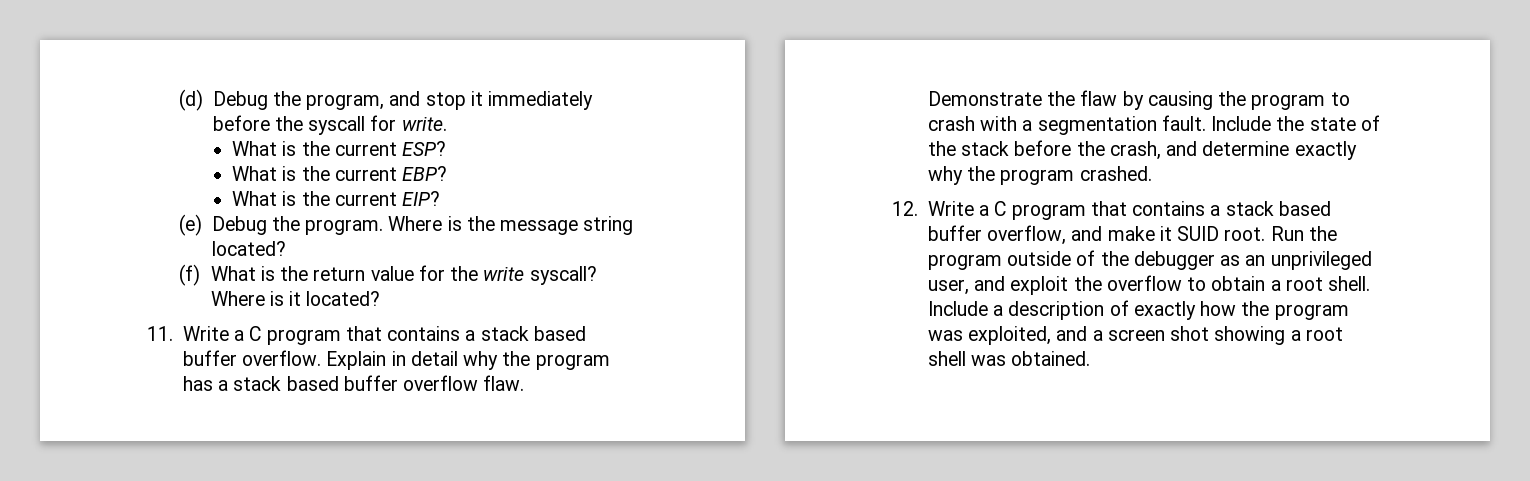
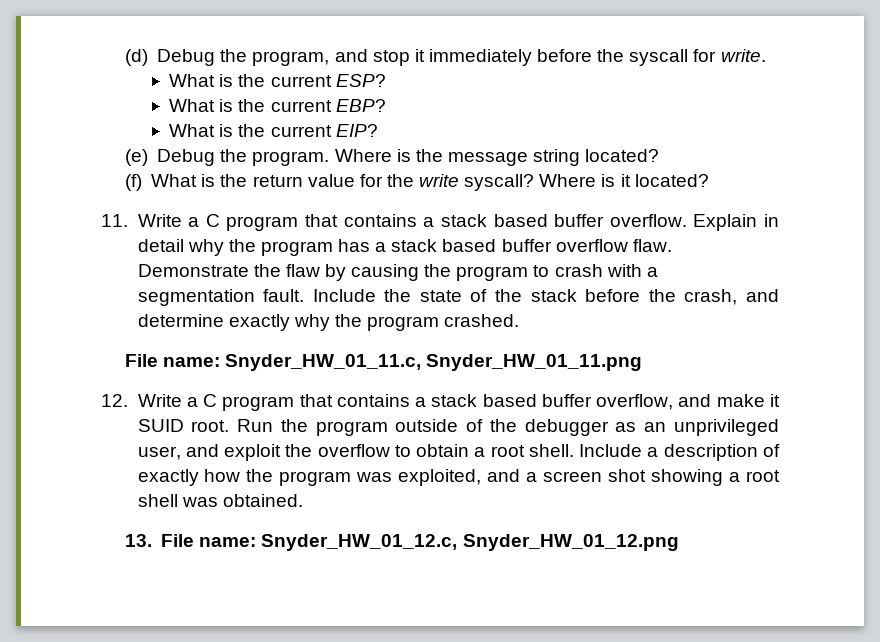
(1152, 173) none -> [124,354,643,371] // File name: Snyder_HW_01_11.c, Snyder_HW_01_11.png
(1091, 358) none -> [124,534,679,551] // 13. File name: Snyder_HW_01_12.c, Snyder_HW_01_12.png

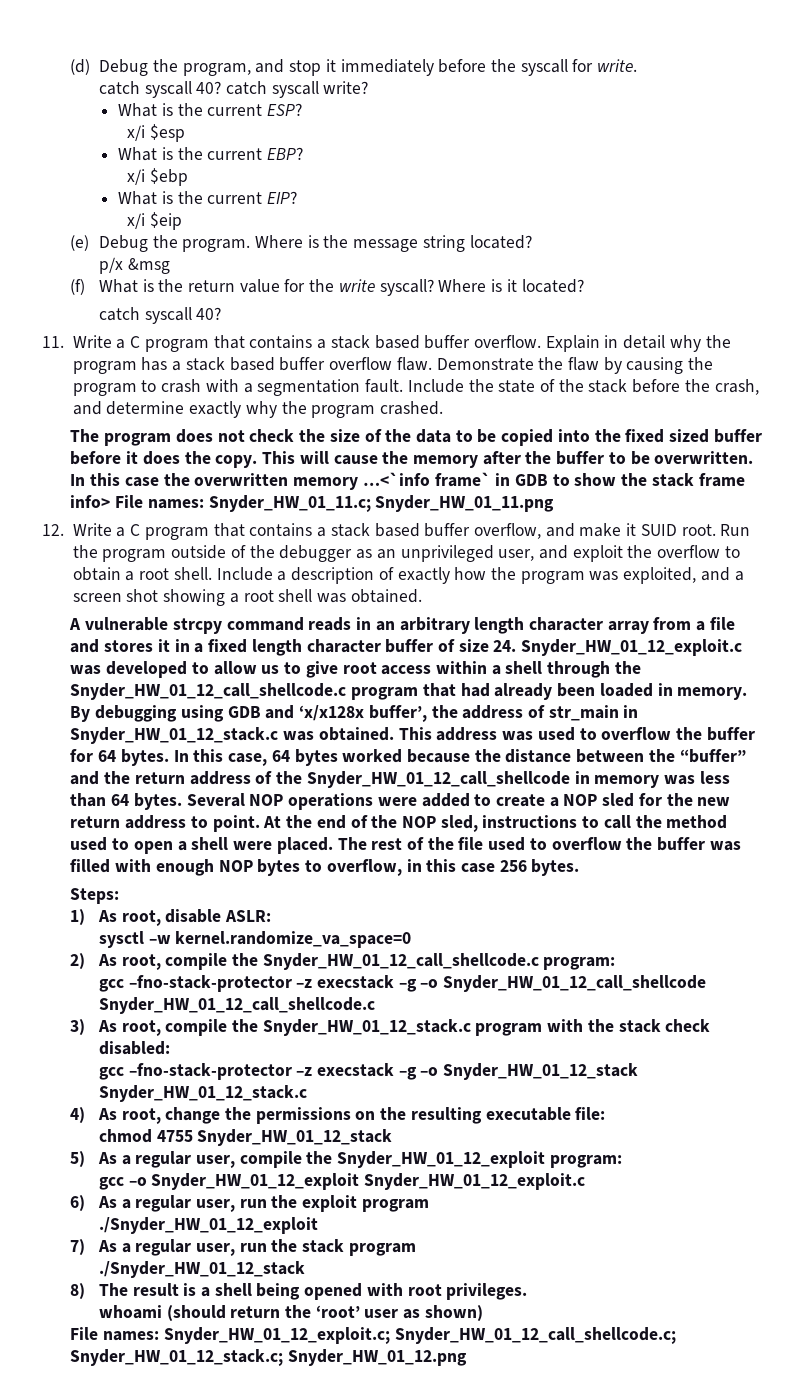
(766, 55) none -> [98,81,369,98] // catch syscall 40? catch syscall write?
(386, 80) none -> [127,124,186,142] // x/i $esp
(386, 105) none -> [127,168,189,186] // x/i $ebp
(378, 130) none -> [127,212,183,230] // x/i $eip
(660, 155) none -> [98,257,170,274] // p/x &msg
(709, 180) none -> [98,307,222,324] // catch syscall 40?
[124,354,421,371] File name: Snyder_HW_01_11.c, -> [70,429,762,446] [70,451,754,468] [70,472,745,490] [70,495,371,512] The program does not check the size of the data to be copied into the fixed sized buffer before it does the copy. This will cause the memory after the buffer to be overwritten. In this case the overwritten memory …<`info frame` in GDB to show the stack frame info> File names: Snyder_HW_01_11.c;
[124,534,458,551] 13. File name: Snyder_HW_01_12.c, -> [69,617,735,634] [70,639,743,656] [70,661,641,678] [70,683,748,700] [70,705,639,722] [70,727,755,744] [70,749,746,766] [70,771,730,788] [70,793,731,810] [70,815,728,832] [70,837,741,854] [70,859,580,876] [70,888,120,904] [70,909,272,926] [98,931,412,948] [70,953,616,970] [98,975,707,992] [98,997,375,1014] [70,1019,711,1036] [98,1041,170,1055] [98,1063,639,1080] [98,1085,307,1102] [70,1107,606,1124] [98,1129,393,1146] [70,1151,622,1168] [98,1173,586,1190] [70,1195,429,1212] [98,1217,318,1234] [70,1239,416,1256] [98,1261,305,1278] [70,1283,528,1300] [98,1305,483,1321] [70,1327,676,1344] [70,1349,284,1366] A vulnerable strcpy command reads in an arbitrary length character array from a file and stores it in a fixed length character buffer of size 24. Snyder_HW_01_12_exploit.c was developed to allow us to give root access within a shell through the Snyder_HW_01_12_call_shellcode.c program that had already been loaded in memory. By debugging using GDB and ‘x/x128x buffer’, the address of str_main in Snyder_HW_01_12_stack.c was obtained. This address was used to overflow the buffer for 64 bytes. In this case, 64 bytes worked because the distance between the “buffer” and the return address of the Snyder_HW_01_12_call_shellcode in memory was less than 64 bytes. Several NOP operations were added to create a NOP sled for the new return address to point. At the end of the NOP sled, instructions to call the method used to open a shell were placed. The rest of the file used to overflow the buffer was filled with enough NOP bytes to overflow, in this case 256 bytes. // Steps: // 1) As root, disable ASLR: // sysctl –w kernel.randomize_va_space=0 // 2) As root, compile the Snyder_HW_01_12_call_shellcode.c program: // gcc –fno-stack-protector –z execstack –g –o Snyder_HW_01_12_call_shellcode Snyder_HW_01_12_call_shellcode.c // 3) As root, compile the Snyder_HW_01_12_stack.c program with the stack check disabled: // gcc –fno-stack-protector –z execstack –g –o Snyder_HW_01_12_stack Snyder_HW_01_12_stack.c // 4) As root, change the permissions on the resulting executable file: // chmod 4755 Snyder_HW_01_12_stack // 5) As a regular user, compile the Snyder_HW_01_12_exploit program: // gcc –o Snyder_HW_01_12_exploit Snyder_HW_01_12_exploit.c // 6) As a regular user, run the exploit program // ./Snyder_HW_01_12_exploit // 7) As a regular user, run the stack program // ./Snyder_HW_01_12_stack // 8) The result is a shell being opened with root privileges. // whoami (should return the ‘root’ user as shown) // File names: Snyder_HW_01_12_exploit.c; Snyder_HW_01_12_call_shellcode.c; Snyder_HW_01_12_stack.c;

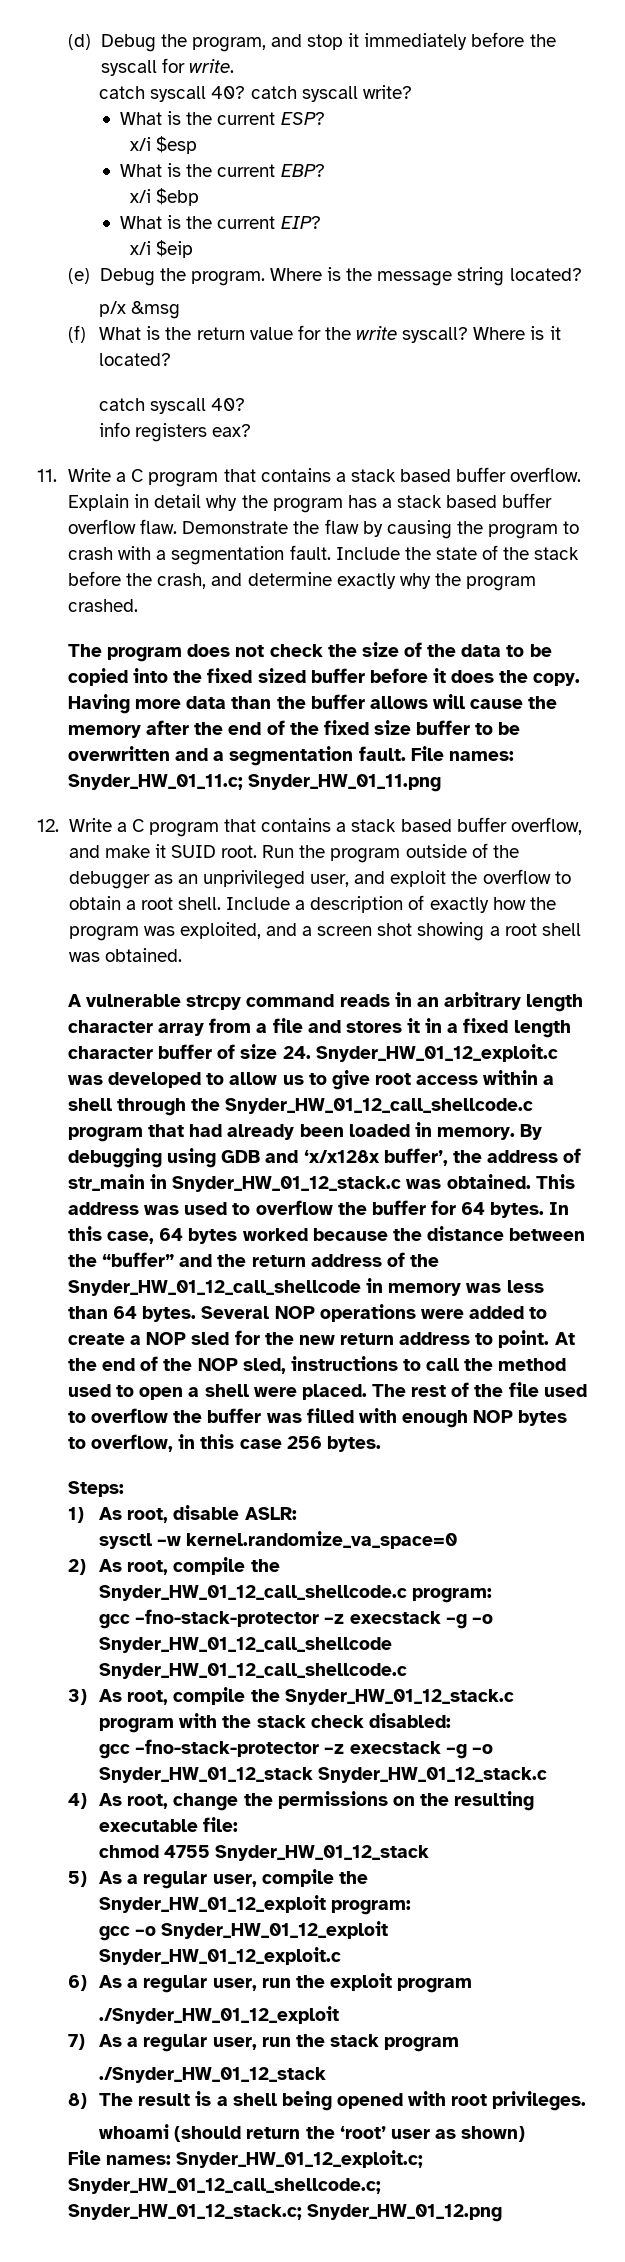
(222, 313) none -> [99,422,252,442] // info registers eax?
[262,451,296,464] This -> [68,694,428,714] Having more data than the buffer allows
[556,451,754,465] [70,472,745,490] [70,495,111,508] buffer to be overwritten. In this case the overwritten memory …<`info frame` in GDB to show the stack frame info> -> [228,720,521,735] [68,746,406,766] end of the fixed size buffer to be overwritten and a segmentation fault.

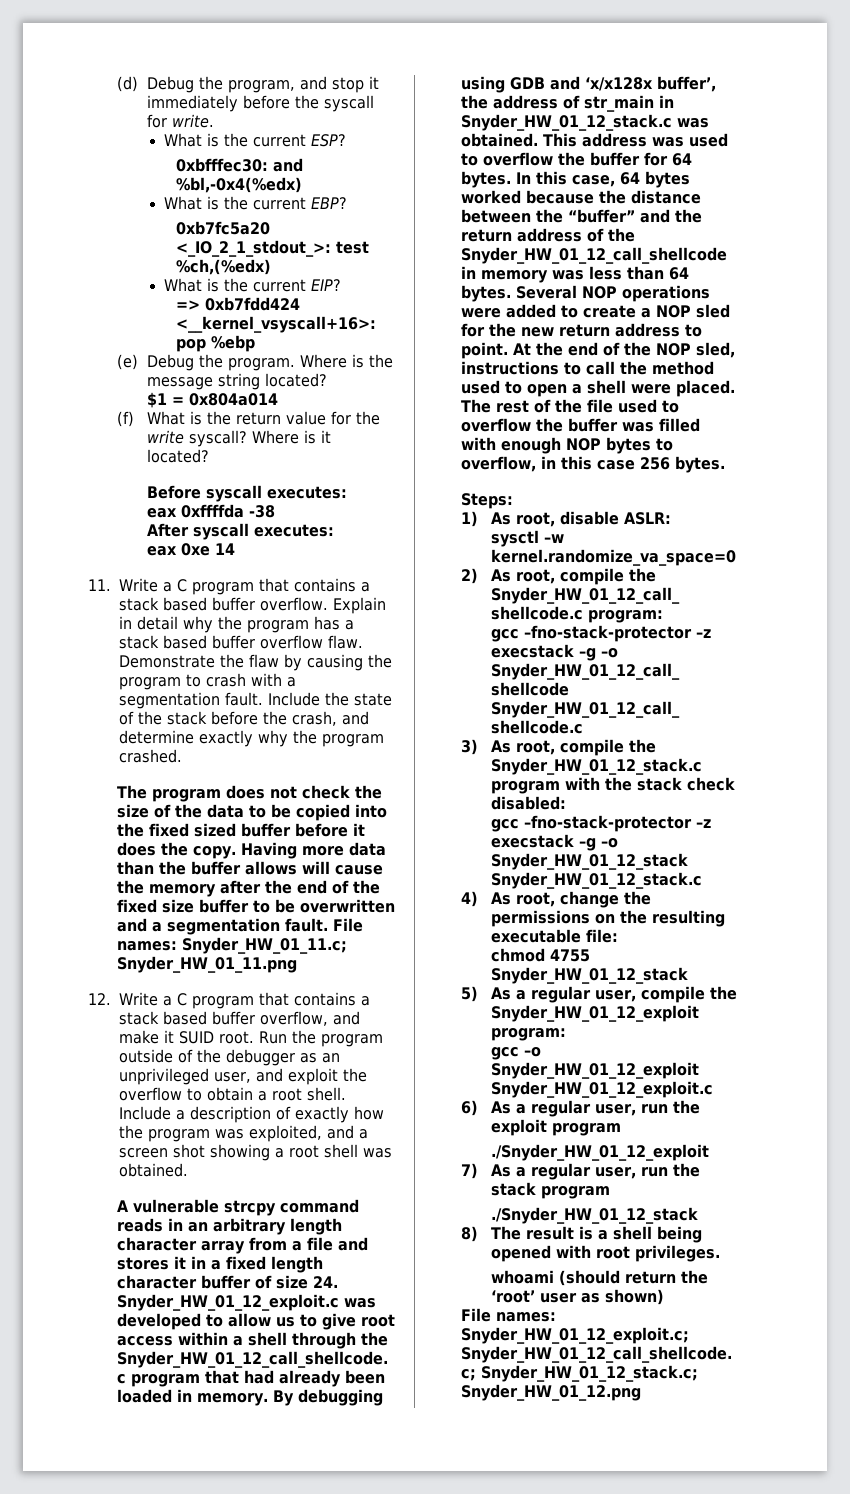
[99,85,412,102] // catch syscall 40? catch syscall write? -> (214, 121) none
[130,136,198,154] x/i $esp -> [176,158,304,172] [176,177,303,193] 0xbfffec30: and %bl,-0x4(%edx)
[130,188,200,206] x/i $ebp -> [176,221,271,235] [176,240,370,257] [176,259,272,275] 0xb7fc5a20 <_IO_2_1_stdout_>: test %ch,(%edx)
[130,240,194,258] x/i $eip -> [176,297,301,311] [176,316,377,333] [176,335,256,352] => 0xb7fdd424 <__kernel_vsyscall+16>: pop %ebp
[99,301,181,319] p/x &msg -> [146,392,278,408] $1 = 0x804a014
[99,398,246,414] [99,422,252,442] catch syscall 40? // info registers eax? -> [146,485,347,502] [146,504,275,518] [146,523,334,540] [146,543,235,556] Before syscall executes: // eax 0xffffda -38 // After syscall executes: // eax 0xe 14

